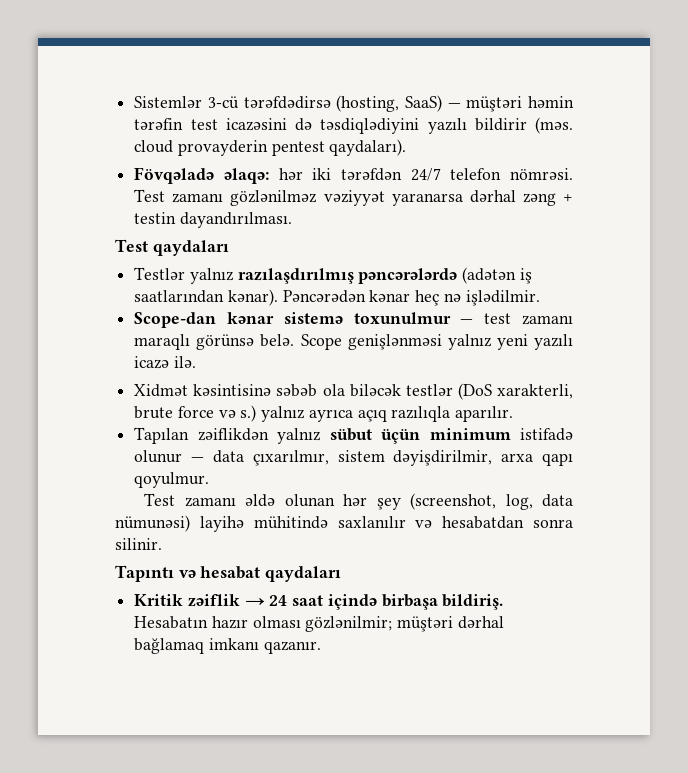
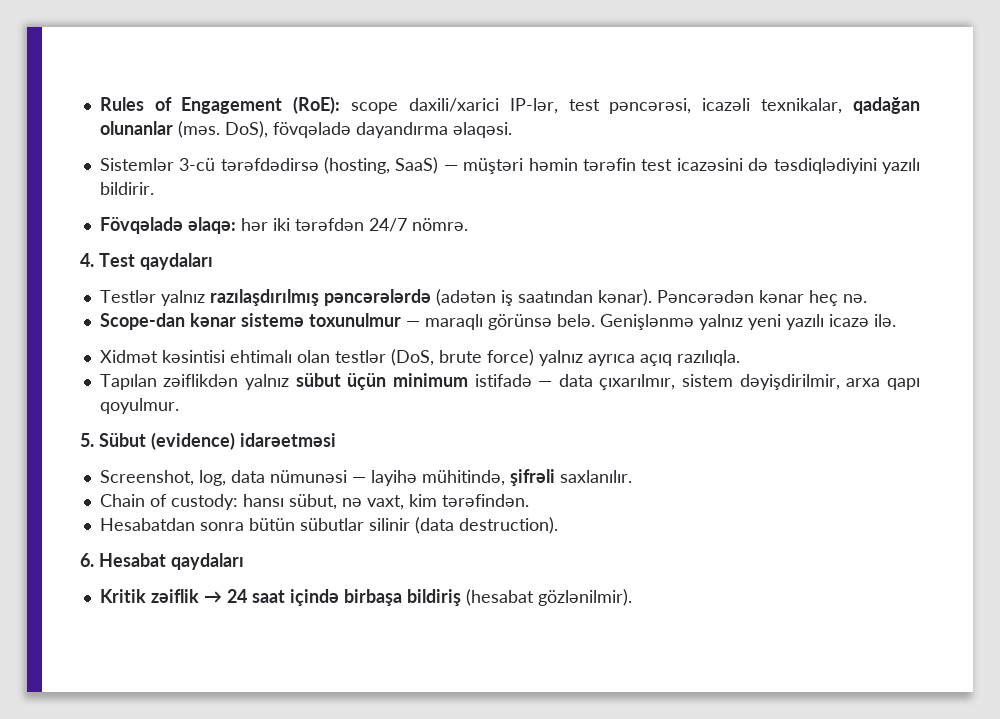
(134, 102) none -> [99,96,921,114] [99,121,512,138] Rules of Engagement (RoE): scope daxili/xarici IP-lər, test pəncərəsi, icazəli texnikalar, qadağan olunanlar (məs. DoS), fövqəladə dayandırma əlaqəsi. //
[474,117,573,134] [134,139,407,156] bildirir (məs. cloud provayderin pentest qaydaları). -> [99,182,154,195] bildirir.
[450,168,574,180] [134,189,573,206] [134,212,292,228] telefon nömrəsi. Test zamanı gözlənilməz vəziyyət yaranarsa dərhal zəng + testin dayandırılması. // -> [411,218,468,231] [80,253,94,267] nömrə. // 4.
[134,290,225,303] saatlarından -> [517,290,593,303] saatından
[443,290,540,306] nə işlədilmir. -> [842,294,867,303] nə.
[484,313,573,325] test zamanı -> (420, 324) none
[300,334,442,350] Scope genişlənməsi -> [599,314,694,330] Genişlənmə
[193,383,573,400] [134,405,257,422] kəsintisinə səbəb ola biləcək testlər (DoS xarakterli, brute force və s.) -> [161,349,534,366] kəsintisi ehtimalı olan testlər (DoS, brute force)
[391,406,514,422] razılıqla aparılır. -> [676,350,740,366] razılıqla.
[134,450,183,463] olunur -> (532, 380) none
[144,493,573,510] [115,515,573,532] [115,538,162,550] [115,565,261,582] Test zamanı əldə olunan hər şey (screenshot, log, data nümunəsi) layihə mühitində saxlanılır və hesabatdan sonra silinir. // Tapıntı və hesabat -> [80,432,336,450] [99,469,632,486] [99,494,529,510] [99,517,558,534] [80,553,166,567] 5. Sübut (evidence) idarəetməsi // Screenshot, log, data nümunəsi — layihə mühitində, şifrəli saxlanılır. // Chain of custody: hansı sübut, nə vaxt, kim tərəfindən. // Hesabatdan sonra bütün sübutlar silinir (data destruction). // 6. Hesabat
[442,594,504,610] [134,616,504,632] [134,638,321,654] bildiriş. Hesabatın hazır olması gözlənilmir; müştəri dərhal bağlamaq imkanı qazanır. -> [406,589,632,606] bildiriş (hesabat gözlənilmir).

